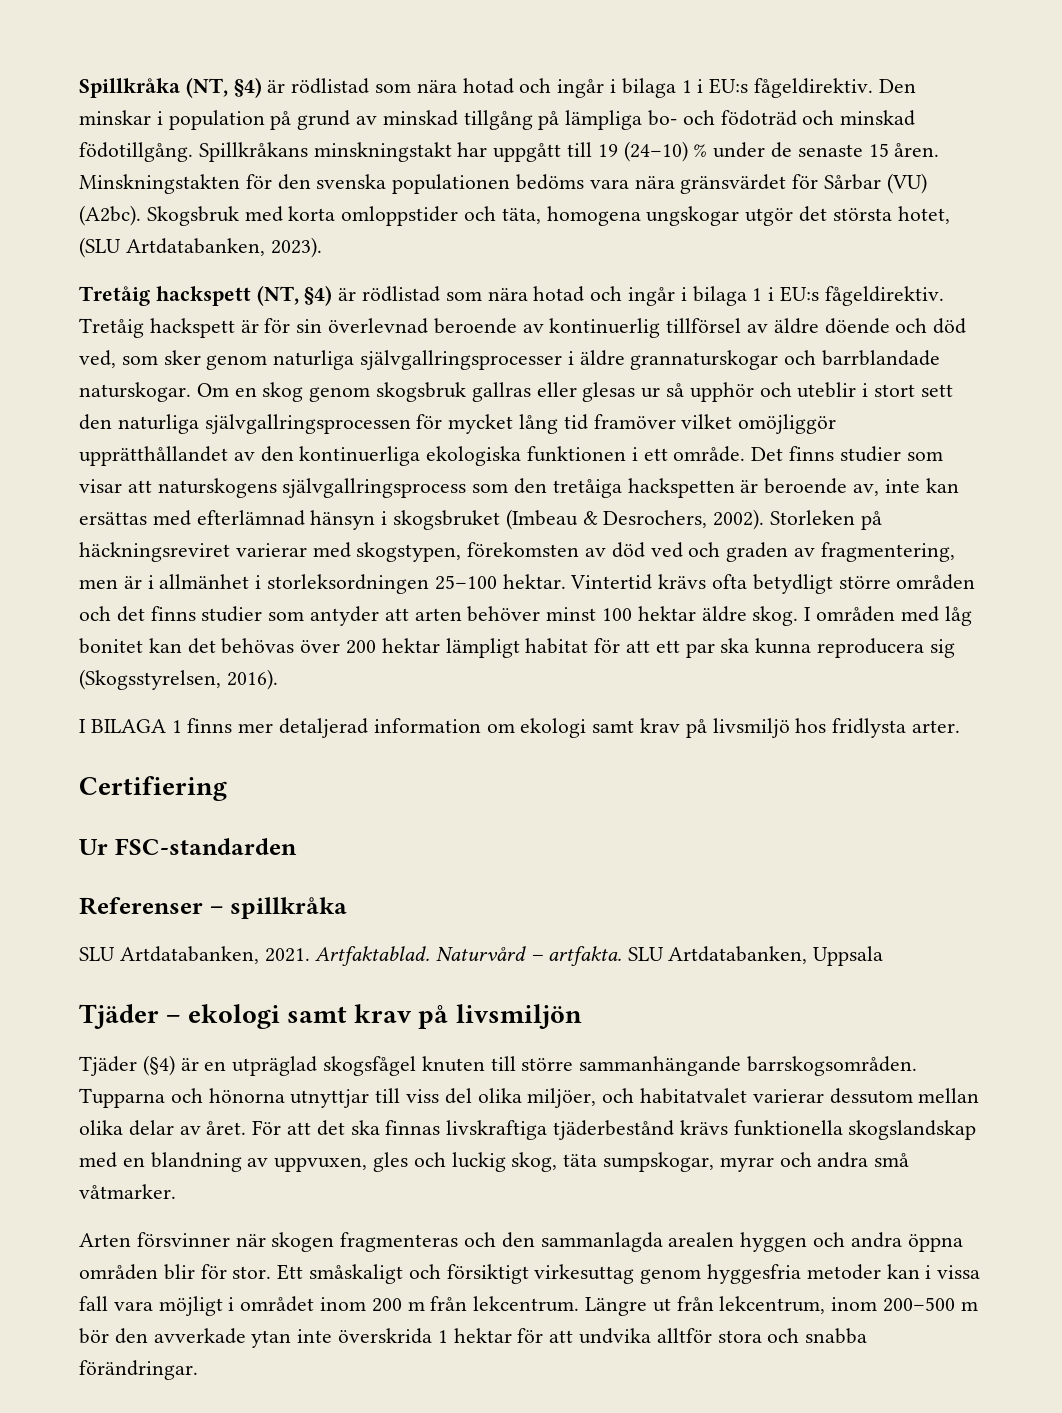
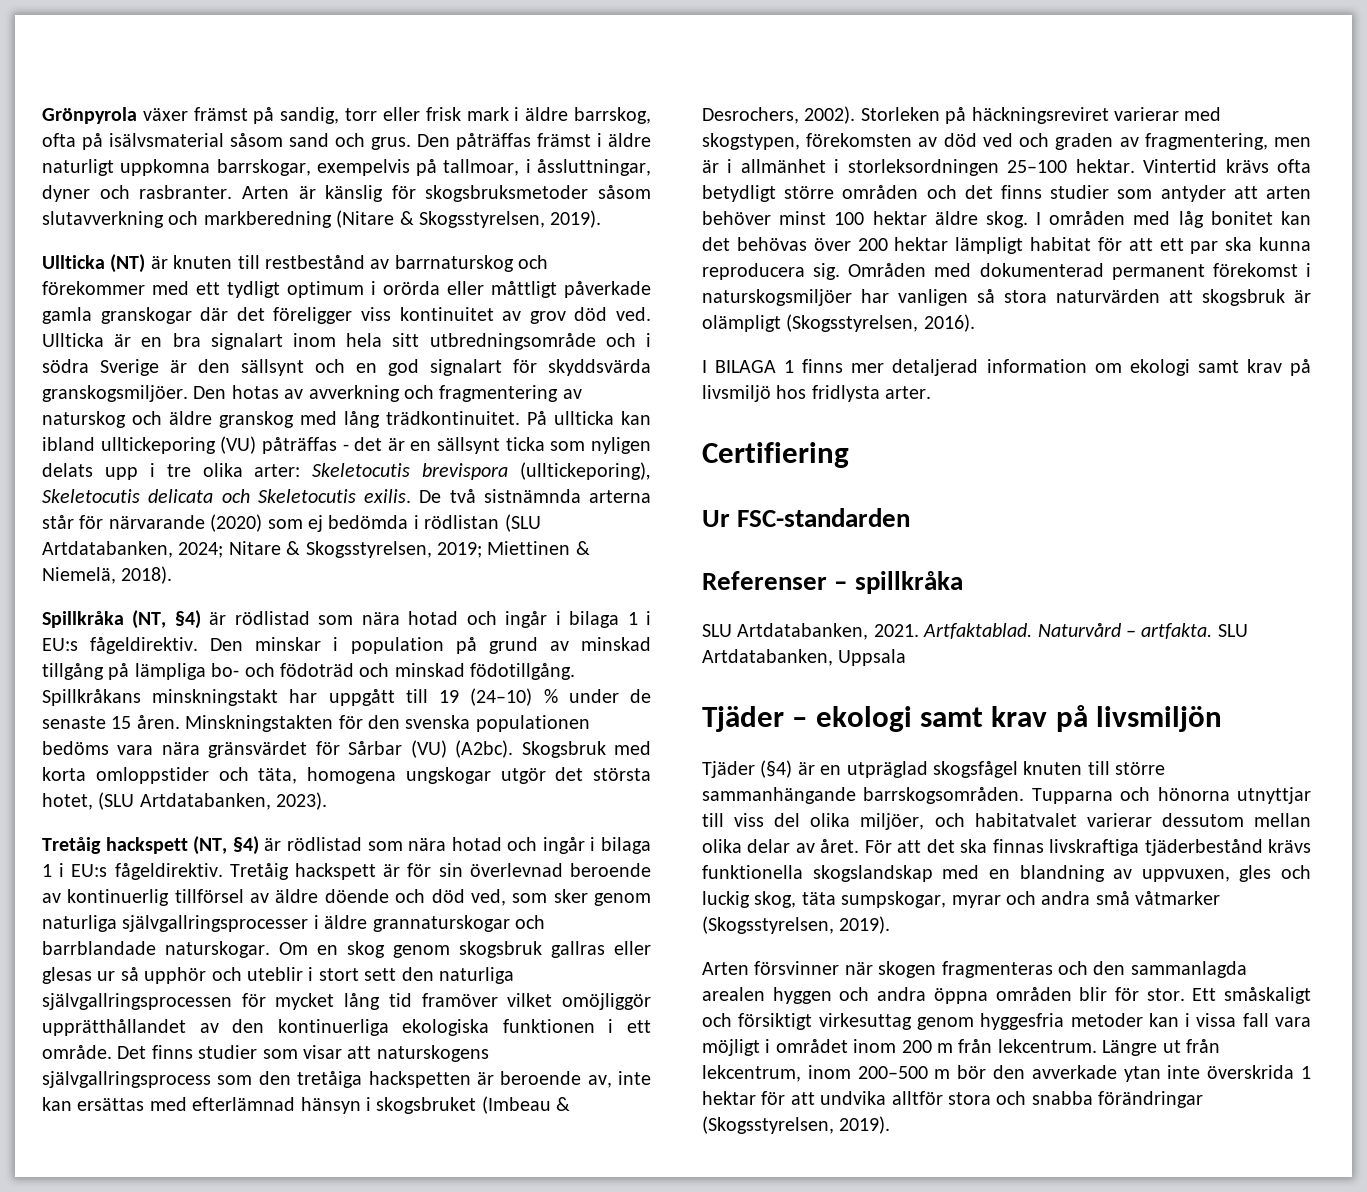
(79, 88) none -> [42,107,651,124] [42,133,651,150] [42,159,651,176] [42,185,651,202] [42,210,602,228] [42,254,549,273] [42,281,651,298] [42,307,652,324] [42,333,651,350] [42,359,651,376] [42,385,582,402] [42,411,651,428] [42,436,651,454] [42,462,651,480] [42,489,651,503] [42,514,541,532] [42,541,590,558] [42,566,173,584] Grönpyrola växer främst på sandig, torr eller frisk mark i äldre barrskog, ofta på isälvsmaterial såsom sand och grus. Den påträffas främst i äldre naturligt uppkomna barrskogar, exempelvis på tallmoar, i åssluttningar, dyner och rasbranter. Arten är känslig för skogsbruksmetoder såsom slutavverkning och markberedning (Nitare & Skogsstyrelsen, 2019). // Ullticka (NT) är knuten till restbestånd av barrnaturskog och förekommer med ett tydligt optimum i orörda eller måttligt påverkade gamla granskogar där det föreligger viss kontinuitet av grov död ved. Ullticka är en bra signalart inom hela sitt utbredningsområde och i södra Sverige är den sällsynt och en god signalart för skyddsvärda granskogsmiljöer. Den hotas av avverkning och fragmentering av naturskog och äldre granskog med lång trädkontinuitet. På ullticka kan ibland ulltickeporing (VU) påträffas - det är en sällsynt ticka som nyligen delats upp i tre olika arter: Skeletocutis brevispora (ulltickeporing), Skeletocutis delicata och Skeletocutis exilis. De två sistnämnda arterna står för närvarande (2020) som ej bedömda i rödlistan (SLU Artdatabanken, 2024; Nitare & Skogsstyrelsen, 2019; Miettinen & Niemelä, 2018). //
[929,639,955,658] sig -> [813,263,1311,280] [702,289,1311,306] [702,315,781,332] sig. Områden med dokumenterad permanent förekomst i naturskogsmiljöer har vanligen så stora naturvärden att skogsbruk är olämpligt
[79,1184,176,1199] våtmarker. -> [1135,891,1221,905] [702,916,891,934] våtmarker (Skogsstyrelsen, 2019).
[79,1360,198,1380] förändringar. -> [1098,1091,1204,1108] [702,1116,891,1134] förändringar (Skogsstyrelsen, 2019).

